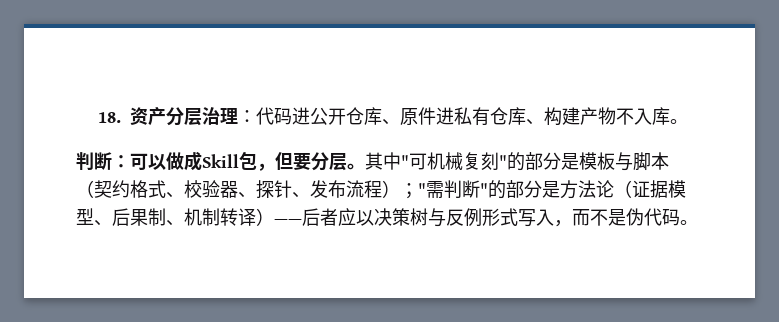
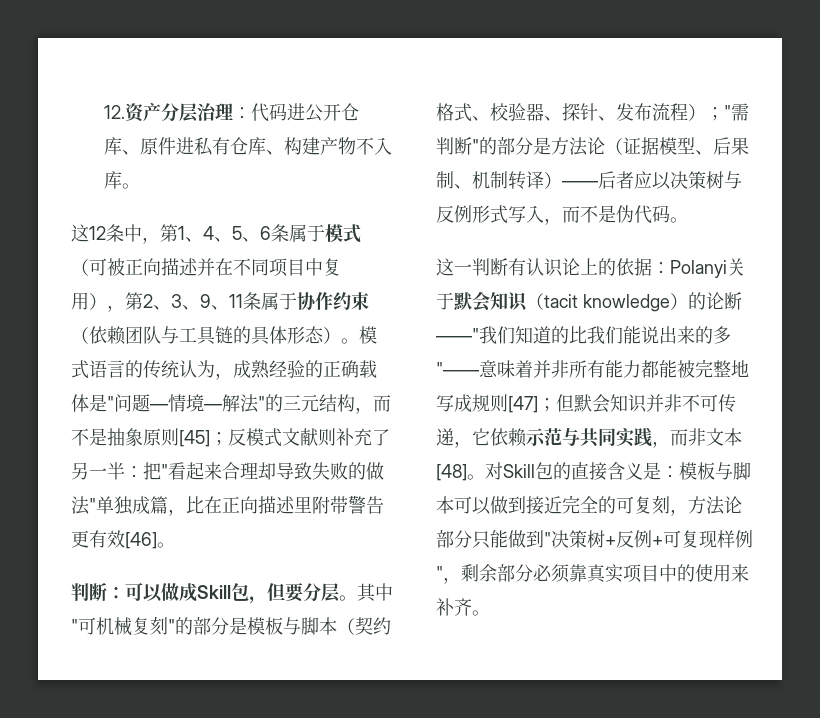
[98,112,122,123] 18. -> [103,105,125,119] 12.
(689, 121) none -> [71,224,361,244] [71,258,341,277] [71,292,369,312] [71,326,377,345] [71,360,377,380] [71,394,391,414] [71,428,390,447] [71,462,384,480] [71,495,384,516] [71,530,175,549] // 这12条中，第1、4、5、6条属于模式（可被正向描述并在不同项目中复用），第2、3、9、11条属于协作约束（依赖团队与工具链的具体形态）。模式语言的传统认为，成熟经验的正确载体是"问题—情境—解法"的三元结构，而不是抽象原则[45]；反模式文献则补充了另一半：把"看起来合理却导致失败的做法"单独成篇，比在正向描述里附带警告更有效[46]。
(698, 222) none -> [436,258,745,278] [436,291,742,312] [436,326,731,344] [436,359,749,378] [436,394,736,413] [436,427,742,448] [436,462,751,481] [436,495,742,516] [436,530,753,549] [436,564,749,584] [436,598,490,616] // 这一判断有认识论上的依据：Polanyi关于默会知识（tacit knowledge）的论断——"我们知道的比我们能说出来的多"——意味着并非所有能力都能被完整地写成规则[47]；但默会知识并非不可传递，它依赖示范与共同实践，而非文本[48]。对Skill包的直接含义是：模板与脚本可以做到接近完全的可复刻，方法论部分只能做到"决策树+反例+可复现样例"，剩余部分必须靠真实项目中的使用来补齐。

